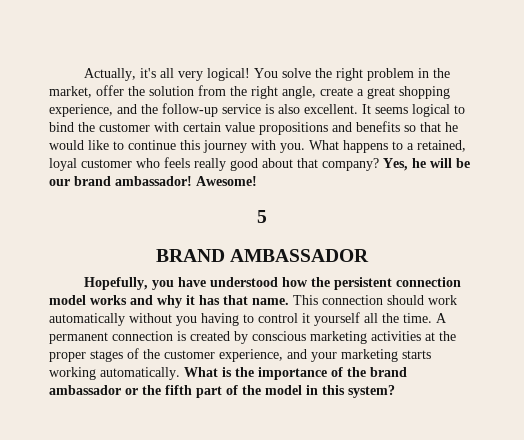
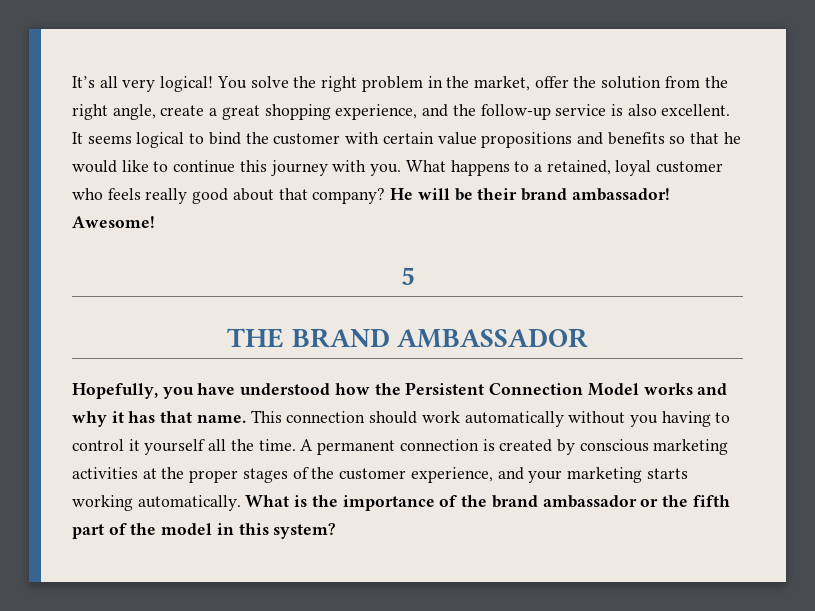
[84,68,157,81] Actually, it's -> [72,76,95,88] It’s
[383,158,426,171] Yes, he -> [390,188,414,200] He
[49,179,70,186] our -> [477,188,518,200] their
(267, 216) none -> [227,328,285,348] THE
[334,277,462,290] [49,295,86,305] persistent connection model -> [405,382,639,396] Persistent Connection Model

